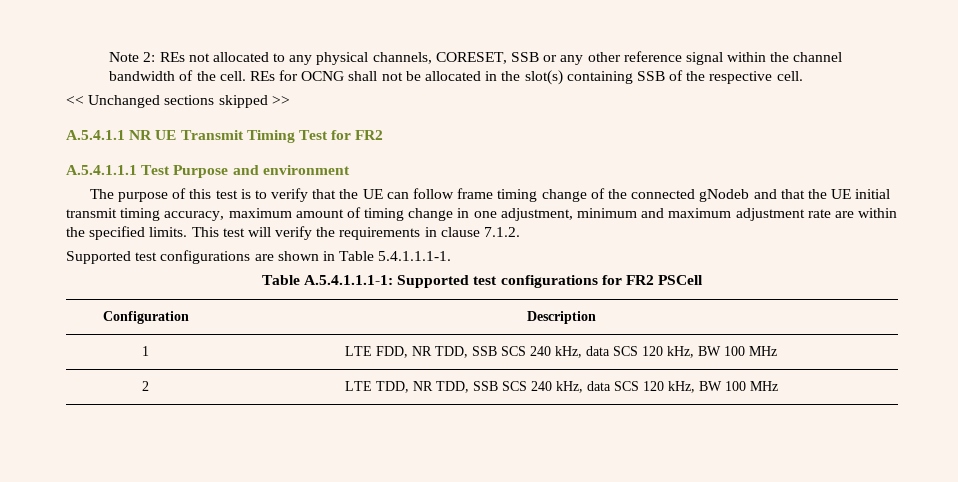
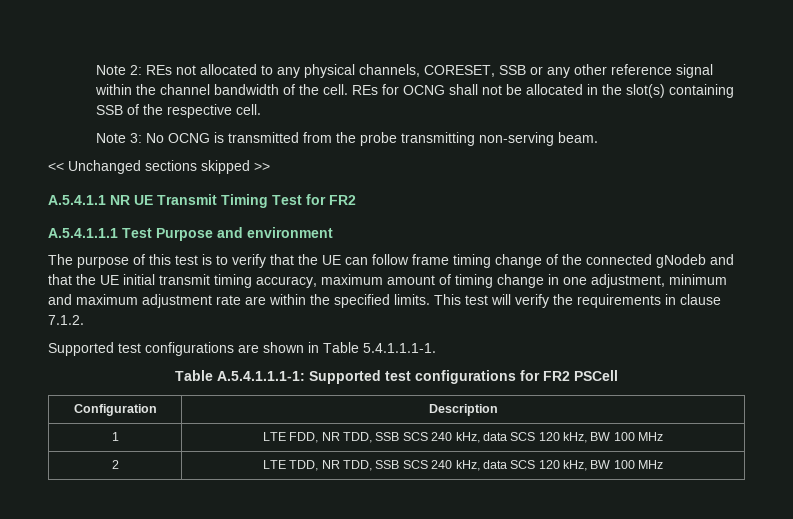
(803, 76) none -> [96,132,599,146] // Note 3: No OCNG is transmitted from the probe transmitting non-serving beam.

